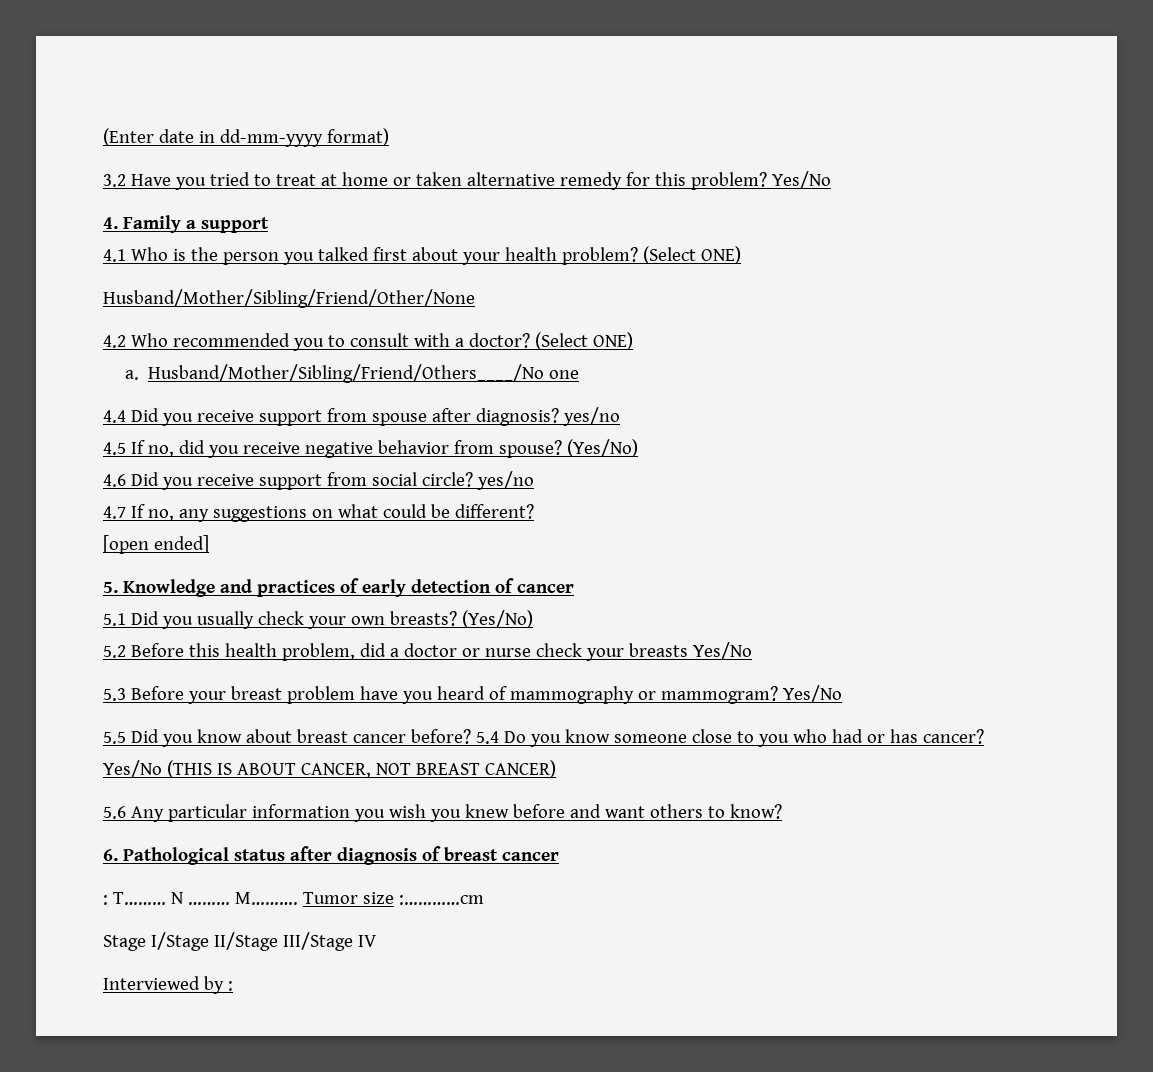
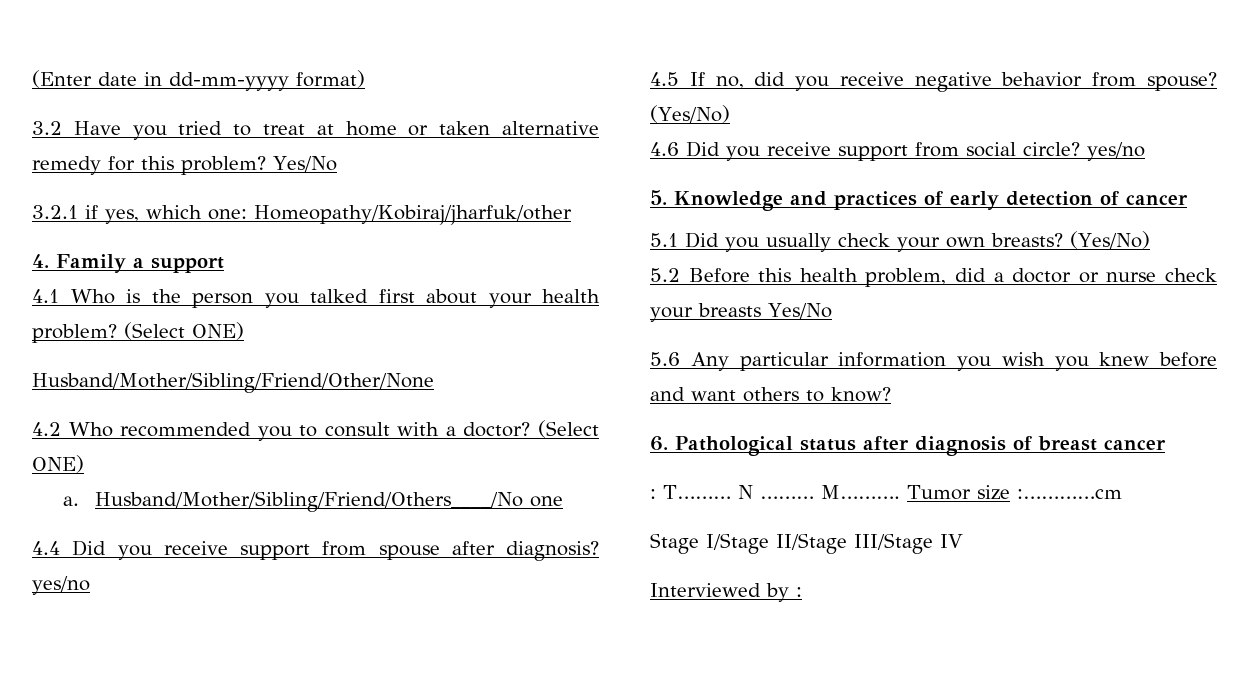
(831, 180) none -> [32,205,572,225] // 3.2.1 if yes, which one: Homeopathy/Kobiraj/jharfuk/other
[103,504,534,522] [103,535,209,554] // 4.7 If no, any suggestions on what could be different? // [open ended] -> (1145, 151) none
[103,685,842,704] [103,729,984,747] [103,760,556,778] // 5.3 Before your breast problem have you heard of mammography or mammogram? Yes/No // 5.5 Did you know about breast cancer before? 5.4 Do you know someone close to you who had or has cancer? Yes/No (THIS IS ABOUT CANCER, NOT BREAST CANCER) -> (832, 311) none

